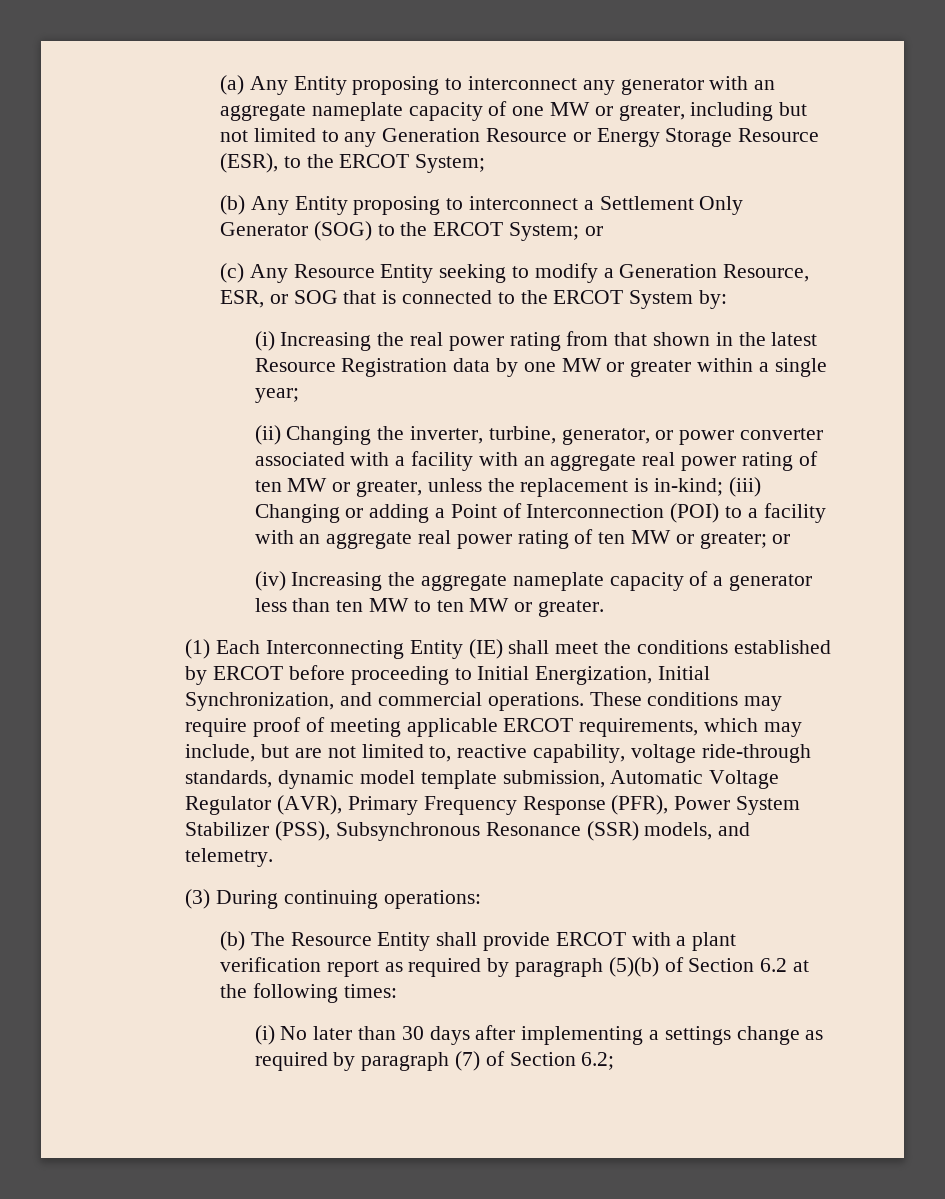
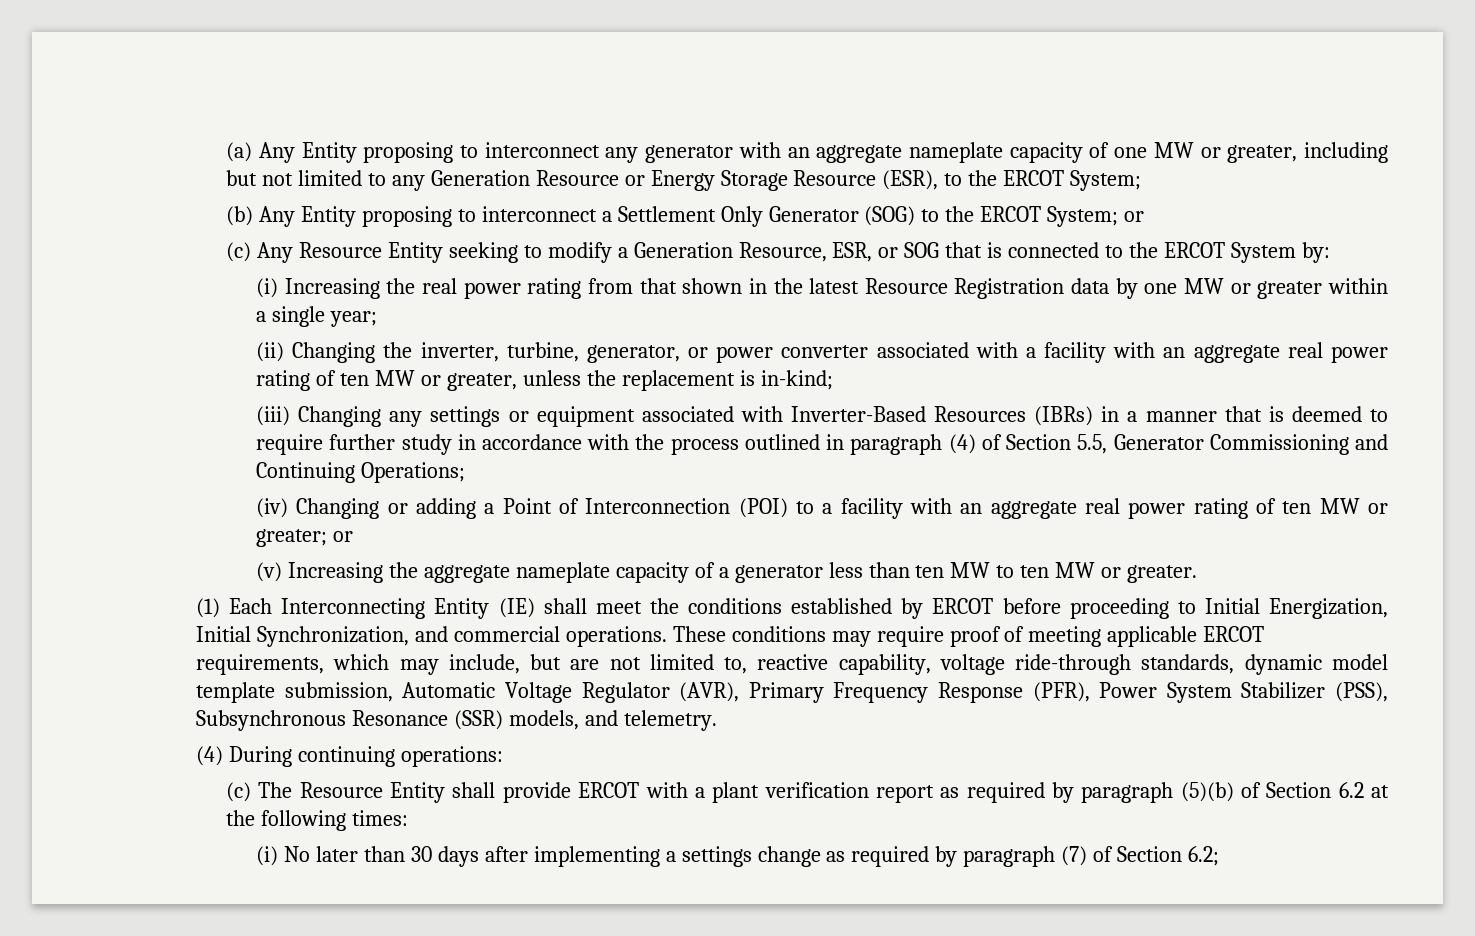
(724, 487) none -> (833, 380) //
(340, 513) none -> [389,406,1389,427] [256,434,1388,455] [256,462,466,483] [256,498,380,519] any settings or equipment associated with Inverter-Based Resources (IBRs) in a manner that is deemed to require further study in accordance with the process outlined in paragraph (4) of Section 5.5, Generator Commissioning and Continuing Operations; // (iv) Changing
[254,571,286,591] (iv) -> [256,562,283,582] (v)
[185,889,211,909] (3) -> [196,746,224,766] (4)
[219,931,245,951] (b) -> [226,782,252,802] (c)

